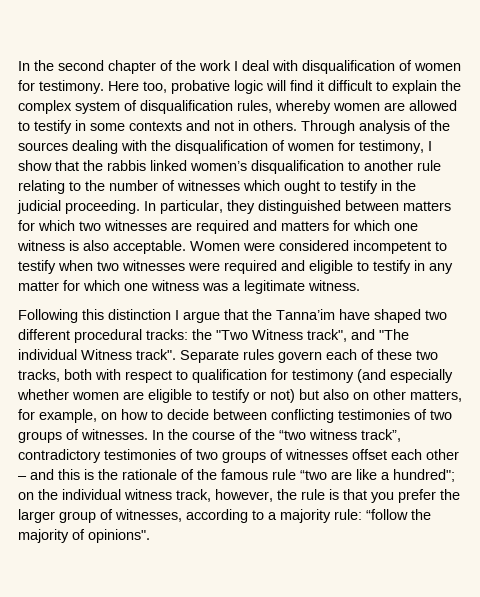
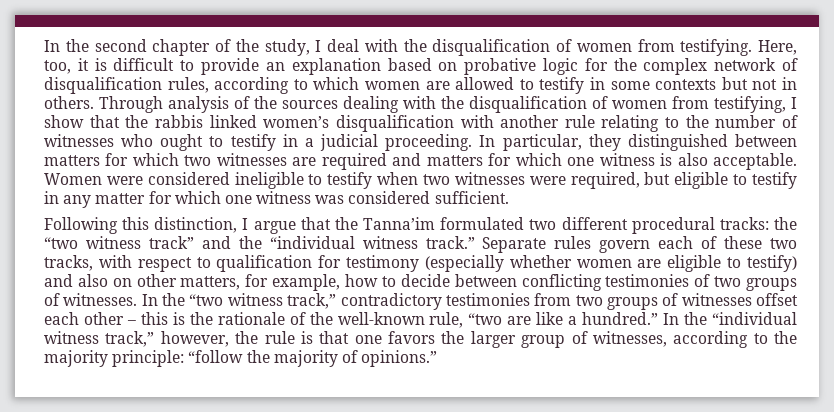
[199,60,231,71] work -> [264,39,310,56] study,
[302,60,461,74] [18,80,437,94] disqualification of women for testimony. Here too, probative logic will find it difficult to explain -> [403,39,797,56] [44,58,608,75] the disqualification of women from testifying. Here, too, it is difficult to provide an explanation based on probative logic for
[75,101,120,114] system -> [714,58,777,71] network
[275,100,331,114] whereby -> [214,77,360,94] according to which
[186,120,210,131] and -> [721,77,748,90] but
[338,140,424,154] for testimony, -> [672,96,786,113] from testifying,
[348,161,360,171] to -> [460,115,494,128] with
[243,180,280,191] which -> [121,134,154,147] who
[396,180,416,191] the -> [304,138,314,147] a
[353,240,431,254] incompetent -> [234,172,304,189] ineligible
[224,260,305,274] required and -> [570,172,671,189] required, but
[232,280,360,294] a legitimate witness. -> [348,191,509,204] considered sufficient.
[108,309,171,320] distinction -> [154,217,238,233] distinction,
[339,309,421,323] have shaped -> [440,217,525,230] formulated
[216,329,409,342] [18,349,176,360] "Two Witness track", and "The individual Witness track". -> [44,236,475,249] “two witness track” and the “individual witness track.”
[64,369,92,380] both -> (93, 263) none
[357,369,453,383] (and especially -> [424,255,504,272] (especially
[212,389,319,403] testify or not) but -> [746,255,797,272] [44,274,73,287] testify) and
[101,412,117,420] on -> (341, 282) none
[192,429,401,442] course of the “two witness track”, -> [189,293,337,309] “two witness track,”
[180,449,193,460] of -> [534,293,572,306] from
[30,469,54,480] and -> (136, 322) none
[221,469,296,480] famous rule -> [337,312,464,328] well-known rule,
[393,469,455,482] [18,489,211,502] hundred"; on the individual witness track, -> [582,312,798,325] [44,331,155,347] hundred.” In the “individual witness track,”
[371,489,436,503] you prefer -> [354,331,435,344] one favors
[268,509,362,523] a majority rule: -> [774,331,797,344] [44,350,185,367] the majority principle:
[88,529,150,543] opinions". -> [361,350,438,367] opinions.”

